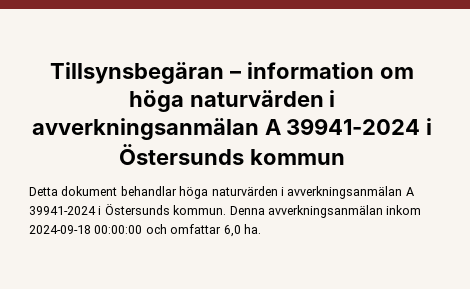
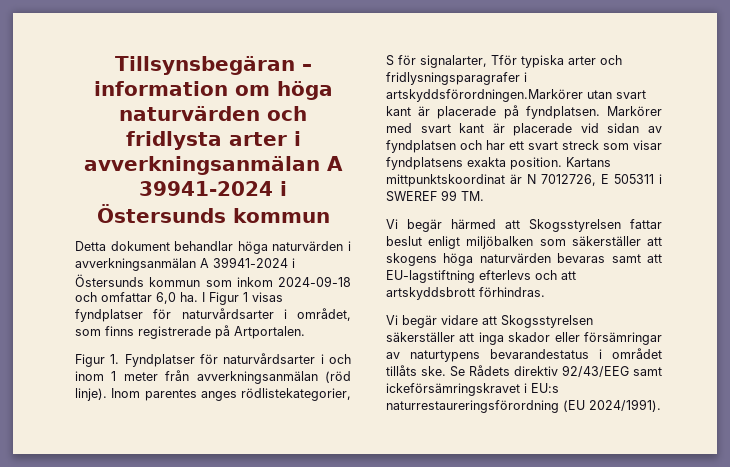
(324, 98) none -> [267,106,307,121] [125,131,287,150] och fridlysta arter
[173,205,383,218] kommun. Denna avverkningsanmälan -> [149,277,232,287] kommun som
[94,225,143,234] 00:00:00 -> (351, 281) none
(261, 229) none -> [202,292,283,305] [75,308,351,322] [75,325,305,339] [75,353,351,367] [75,370,351,384] [75,388,351,401] [386,55,622,68] [386,72,527,85] [386,89,646,102] [386,105,662,119] [386,123,662,136] [386,140,662,153] [386,157,611,170] [386,174,662,187] [386,190,484,202] [386,219,662,232] [386,236,662,249] [386,253,662,266] [386,270,576,283] [386,287,545,300] [386,315,593,328] [386,332,662,345] [386,348,662,362] [386,365,662,377] [386,383,559,396] [386,399,661,413] I Figur 1 visas fyndplatser för naturvårdsarter i området, som finns registrerade på Artportalen. // Figur 1. Fyndplatser för naturvårdsarter i och inom 1 meter från avverkningsanmälan (röd linje). Inom parentes anges rödlistekategorier, S för signalarter, Tför typiska arter och fridlysningsparagrafer i artskyddsförordningen.Markörer utan svart kant är placerade på fyndplatsen. Markörer med svart kant är placerade vid sidan av fyndplatsen och har ett svart streck som visar fyndplatsens exakta position. Kartans mittpunktskoordinat är N 7012726, E 505311 i SWEREF 99 TM. // Vi begär härmed att Skogsstyrelsen fattar beslut enligt miljöbalken som säkerställer att skogens höga naturvärden bevaras samt att EU-lagstiftning efterlevs och att artskyddsbrott förhindras. // Vi begär vidare att Skogsstyrelsen säkerställer att inga skador eller försämringar av naturtypens bevarandestatus i området tillåts ske. Se Rådets direktiv 92/43/EEG samt ickeförsämringskravet i EU:s naturrestaureringsförordning (EU 2024/1991).

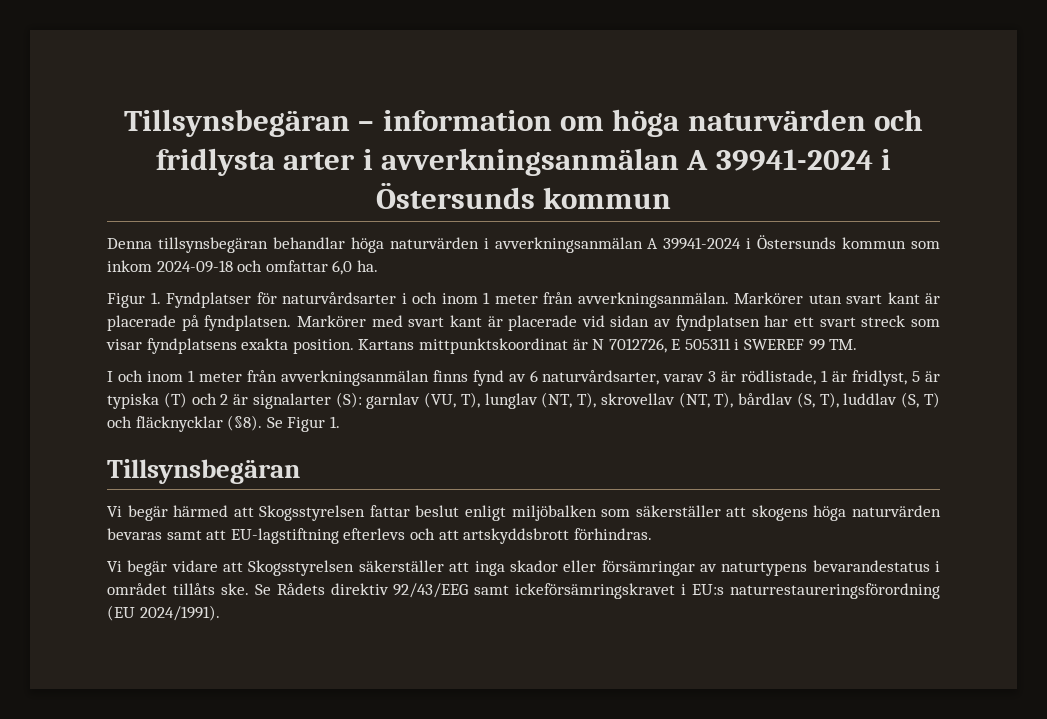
[75,241,170,251] Detta dokument -> [107,237,268,253] Denna tillsynsbegäran
[202,292,283,305] [75,308,351,322] [75,325,305,339] I Figur 1 visas fyndplatser för naturvårdsarter i området, som finns registrerade på Artportalen. -> (378, 266) none
[196,371,351,384] [75,388,351,401] [386,55,622,68] [386,72,527,85] [386,89,583,102] avverkningsanmälan (röd linje). Inom parentes anges rödlistekategorier, S för signalarter, Tför typiska arter och fridlysningsparagrafer i artskyddsförordningen.Markörer -> [577,292,803,308] avverkningsanmälan. Markörer
[460,140,482,150] och -> (760, 323) none
(484, 196) none -> [107,370,941,386] [107,392,941,409] [107,415,340,432] [107,459,300,484] // I och inom 1 meter från avverkningsanmälan finns fynd av 6 naturvårdsarter, varav 3 är rödlistade, 1 är fridlyst, 5 är typiska (T) och 2 är signalarter (S): garnlav (VU, T), lunglav (NT, T), skrovellav (NT, T), bårdlav (S, T), luddlav (S, T) och fläcknycklar (§8). Se Figur 1. // Tillsynsbegäran

